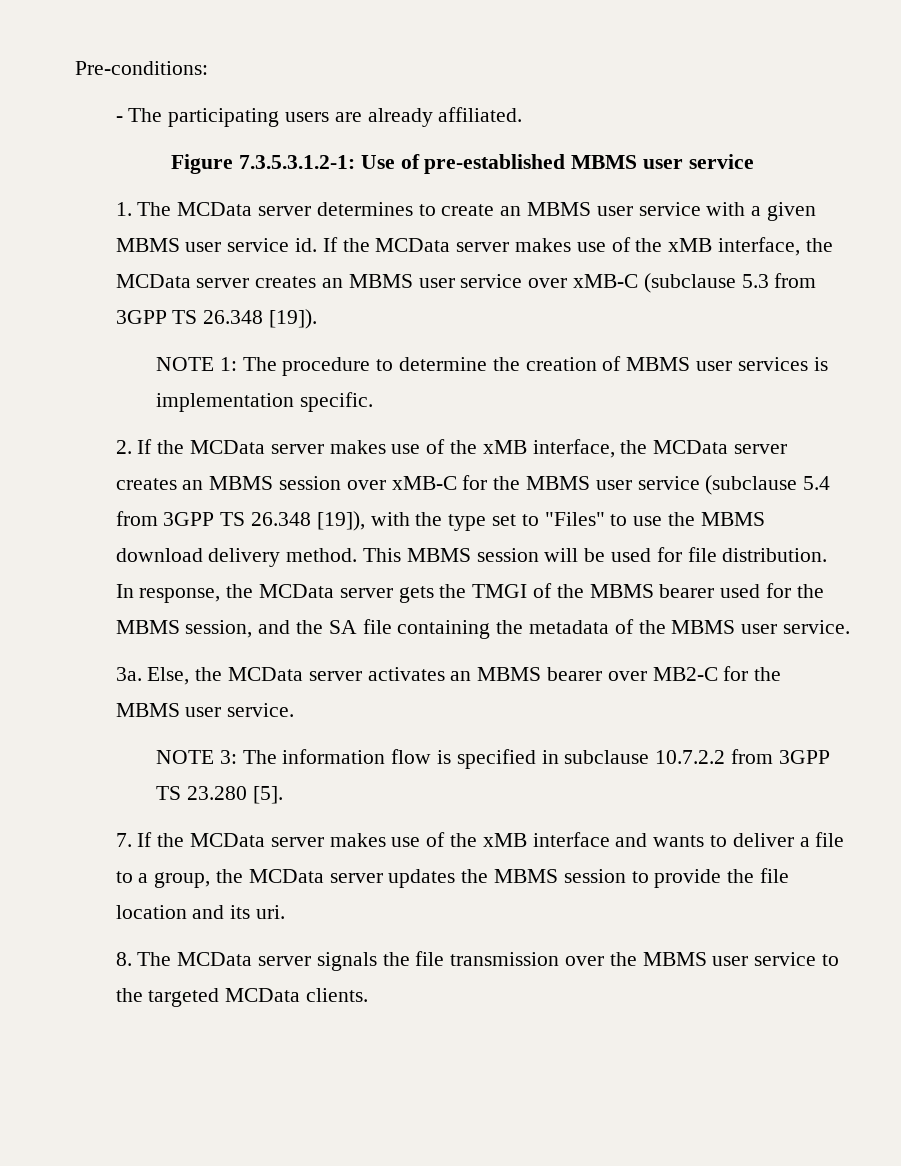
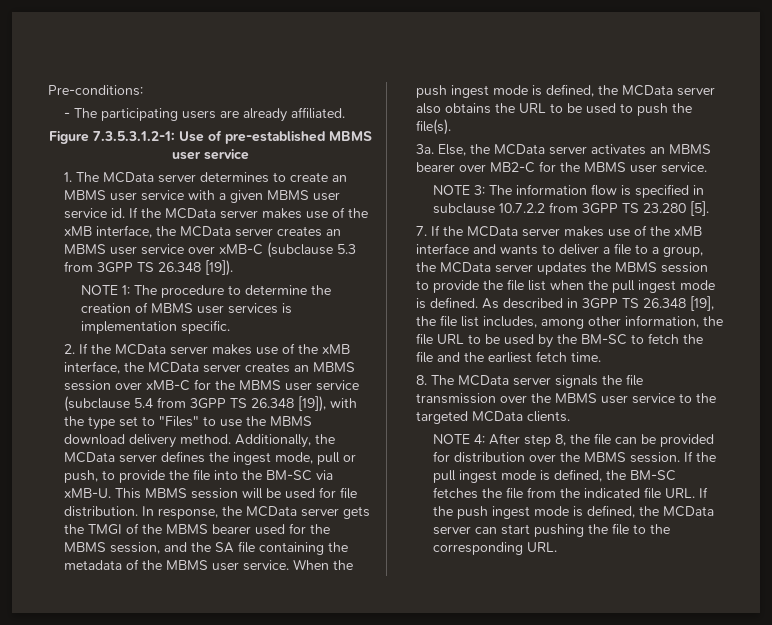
(358, 555) none -> [235,434,336,448] [64,451,357,465] [64,469,334,483] [64,488,112,498] Additionally, the MCData server defines the ingest mode, pull or push, to provide the file into the BM-SC via xMB-U.
(850, 627) none -> [293,559,354,570] [416,84,716,98] [416,103,693,116] [416,119,452,135] When the push ingest mode is defined, the MCData server also obtains the URL to be used to push the file(s).
[115,905,285,919] location and its uri. -> [528,280,716,293] [416,296,715,311] [416,315,724,329] [416,333,704,348] [416,351,602,363] list when the pull ingest mode is defined. As described in 3GPP TS 26.348 [19], the file list includes, among other information, the file URL to be used by the BM-SC to fetch the file and the earliest fetch time.
(368, 995) none -> [432,433,714,447] [432,451,716,463] [432,469,676,483] [432,487,708,499] [432,505,714,519] [432,523,670,537] [432,542,557,555] // NOTE 4: After step 8, the file can be provided for distribution over the MBMS session. If the pull ingest mode is defined, the BM-SC fetches the file from the indicated file URL. If the push ingest mode is defined, the MCData server can start pushing the file to the corresponding URL.

